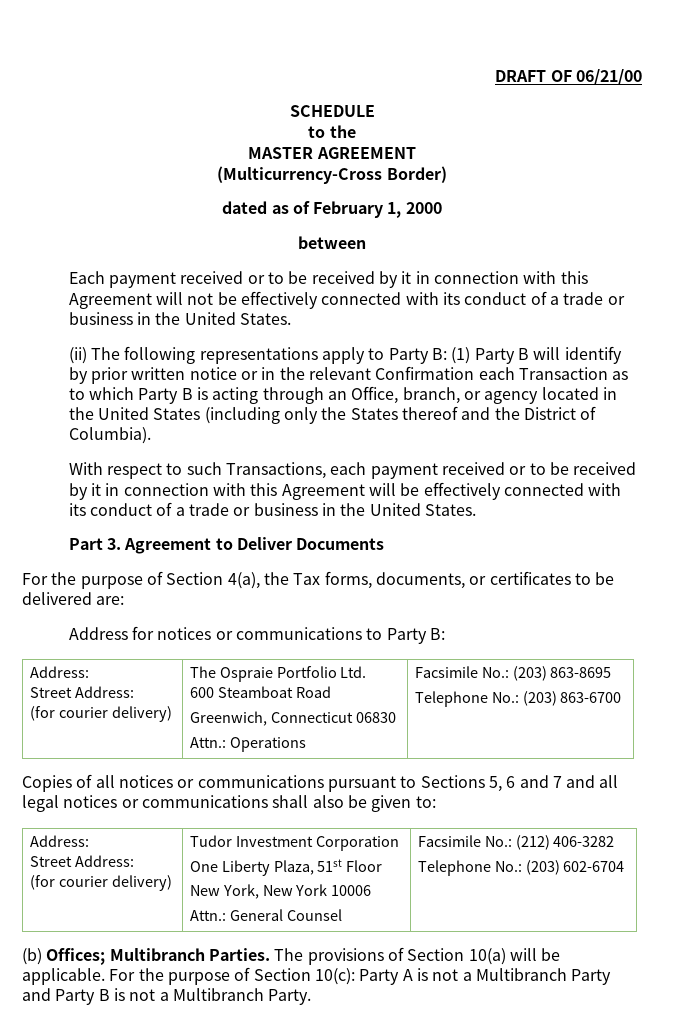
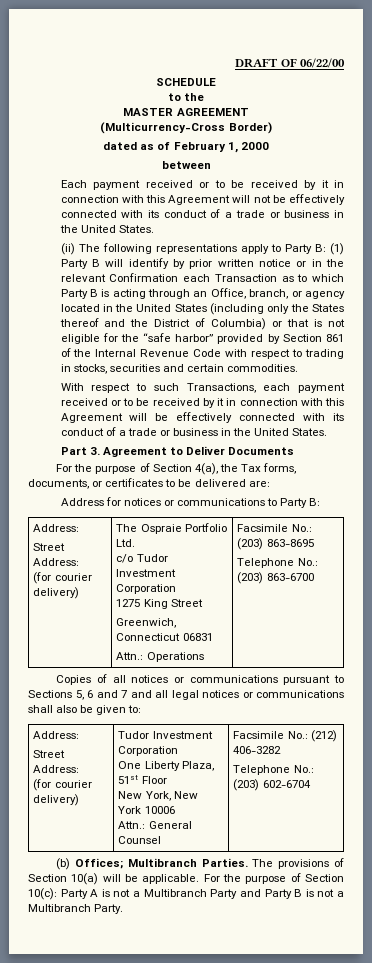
[576,69,643,85] 06/21/00 -> [300,58,345,68] 06/22/00
[68,427,151,444] Columbia). -> [211,318,346,330] [60,333,344,344] [60,348,344,359] [60,364,299,374] Columbia) or that is not eligible for the “safe harbor” provided by Section 861 of the Internal Revenue Code with respect to trading in stocks, securities and certain commodities.
[189,686,331,698] 600 Steamboat Road -> [116,554,168,563] [116,569,177,577] [116,584,177,594] [116,599,203,609] c/o Tudor Investment Corporation // 1275 King Street
[355,712,396,723] 06830 -> [182,633,213,641] 06831

